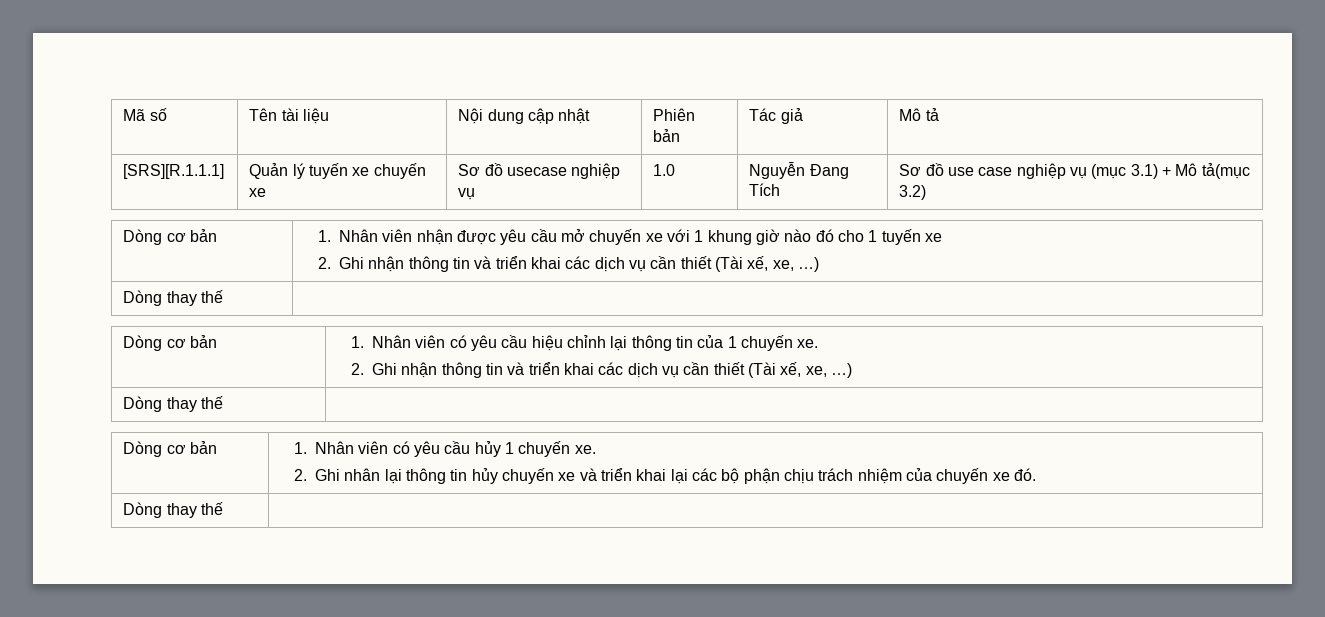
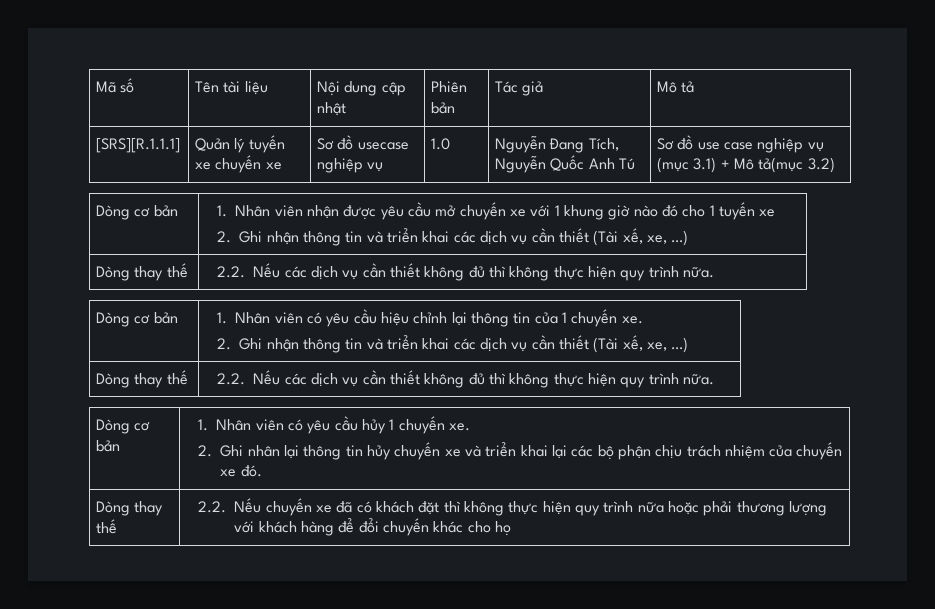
[749,183,781,196] Tích -> [588,138,619,151] [495,155,636,173] Tích, Nguyễn Quốc Anh Tú
(224, 296) none -> [217,263,714,281] 2.2. Nếu các dịch vụ cần thiết không đủ thì không thực hiện quy trình nữa.
(224, 402) none -> [217,370,714,388] 2.2. Nếu các dịch vụ cần thiết không đủ thì không thực hiện quy trình nữa.
(224, 508) none -> [198,498,827,516] [234,518,511,536] 2.2. Nếu chuyến xe đã có khách đặt thì không thực hiện quy trình nữa hoặc phải thương lượng với khách hàng để đổi chuyến khác cho họ

